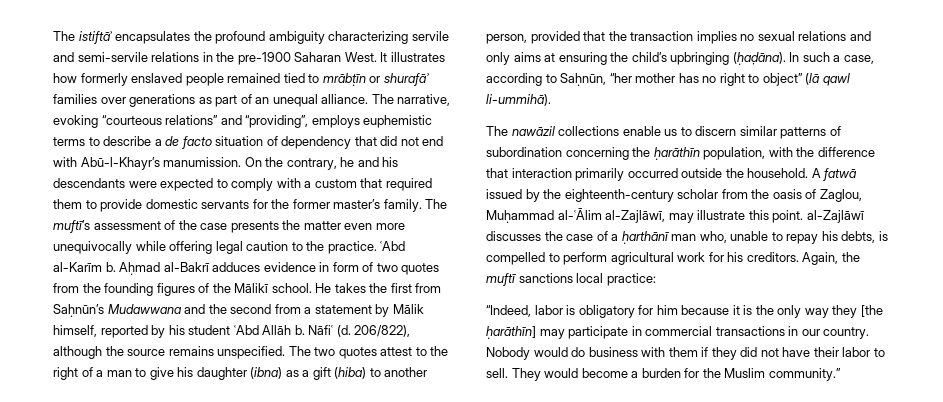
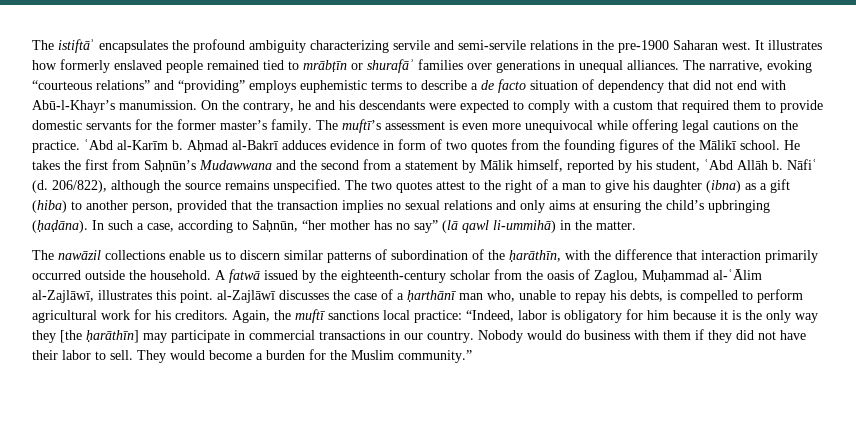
[344,52,377,62] West. -> [722,41,751,50] west.
[198,94,369,107] as part of an unequal alliance. -> [564,60,679,73] in unequal alliances.
[245,115,309,128] “providing”, -> [178,80,245,93] “providing”
[164,220,341,233] of the case presents the matter -> [449,120,458,130] is
[53,241,132,254] unequivocally -> [525,120,593,133] unequivocal
[246,241,303,251] caution to -> [713,120,777,130] cautions on
[188,325,231,335] student -> [656,160,700,172] student,
[719,73,850,86] [486,94,551,106] right to object” (lā qawl li-ummihā). -> [414,220,636,233] say” (lā qawl li-ummihā) in the matter.
[565,147,766,160] concerning the ḥarāthīn population, -> [472,249,561,262] of the ḥarāthīn,
[668,210,746,223] may illustrate -> [98,290,152,300] illustrates
(656, 279) // -> (462, 316) none

